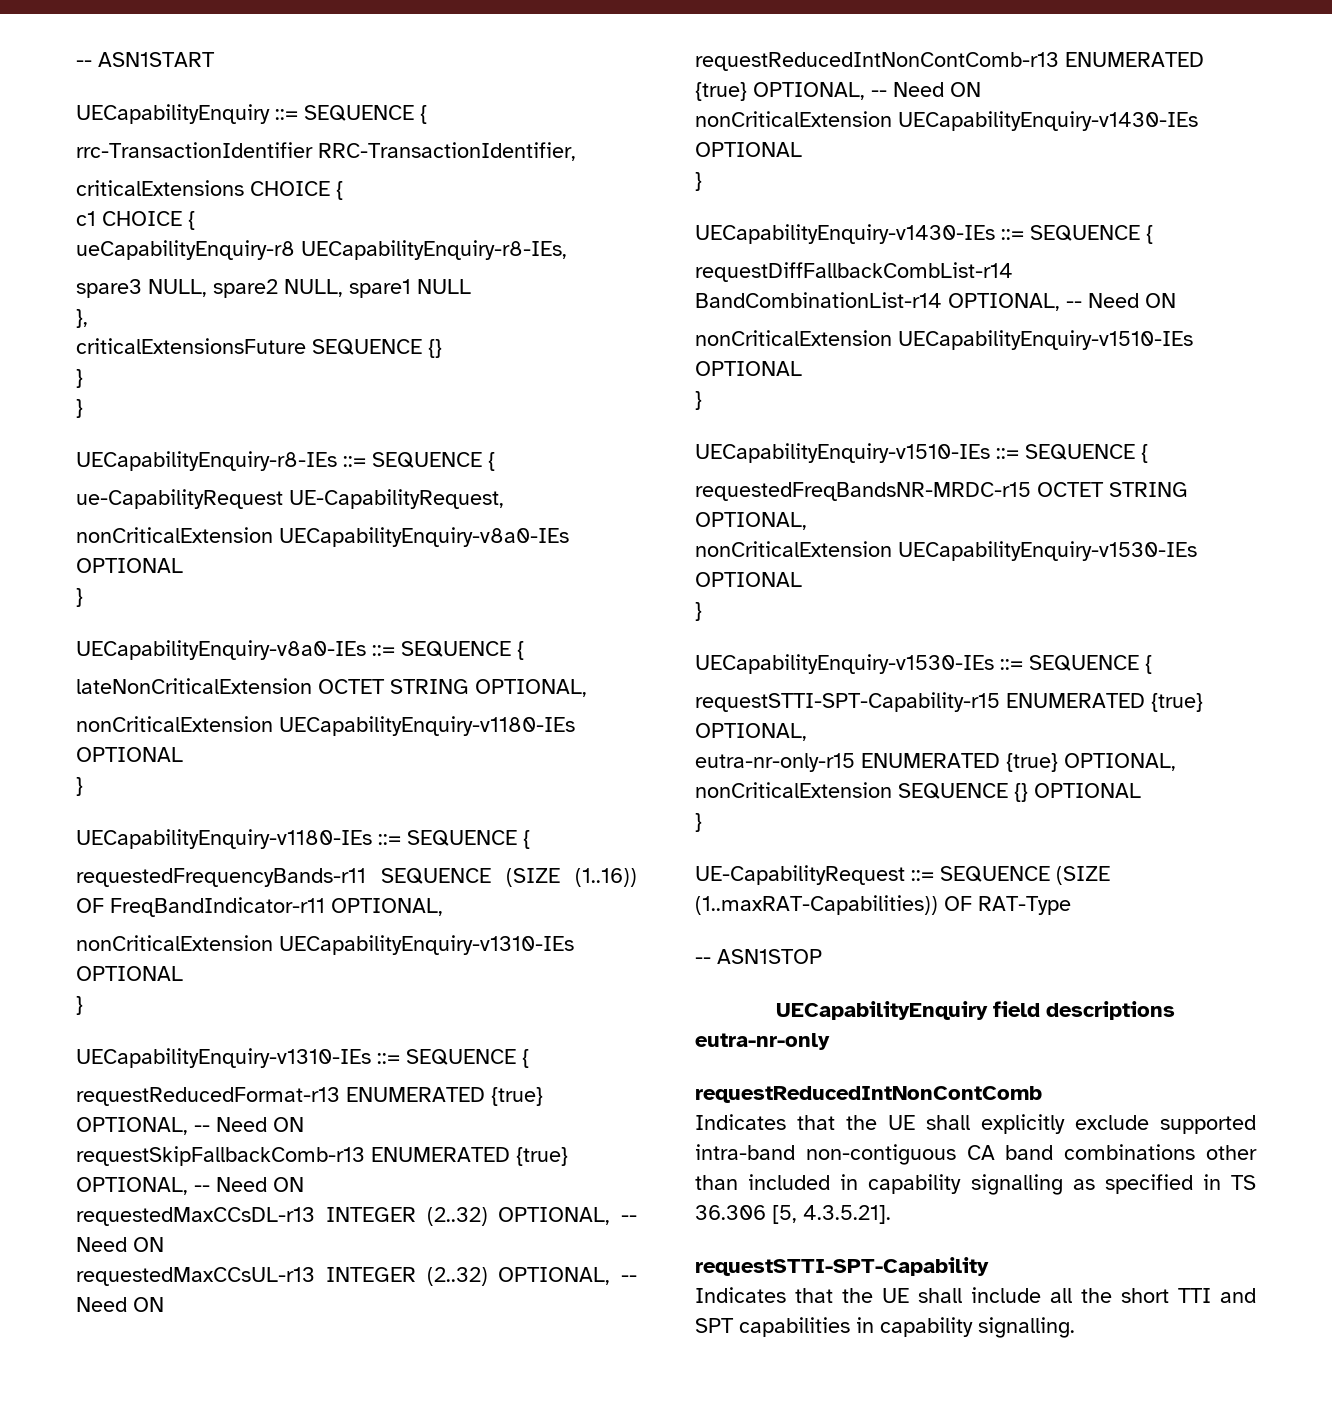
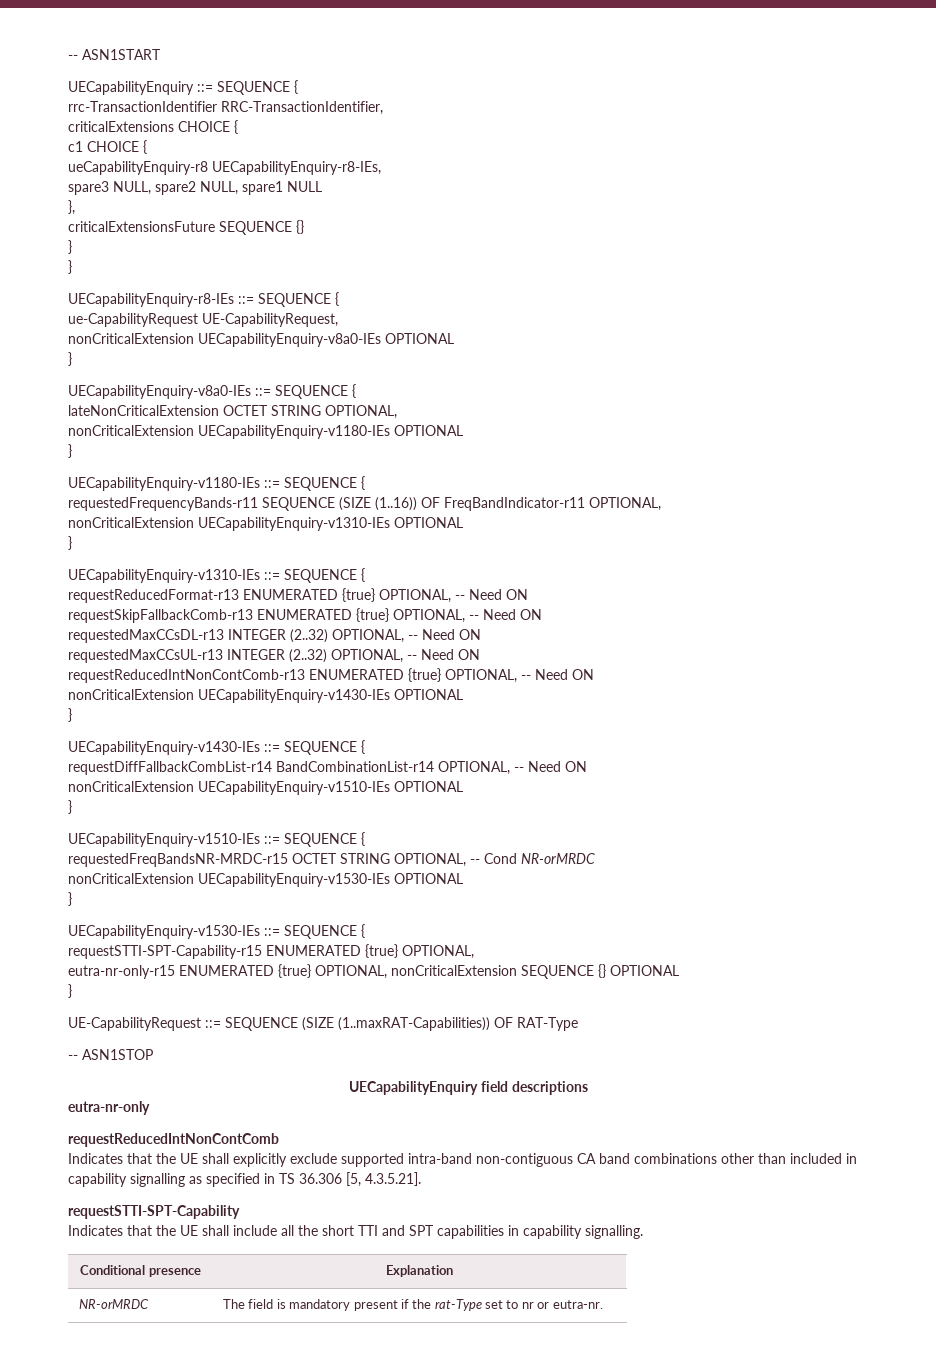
(807, 521) none -> [470,853,595,864] -- Cond NR-orMRDC
(1075, 1327) none -> [80,1265,201,1277] [386,1265,453,1277] [79,1299,150,1309] [223,1299,603,1311] // Conditional presence | Explanation // NR-orMRDC | The field is mandatory present if the rat-Type set to nr or eutra-nr.

